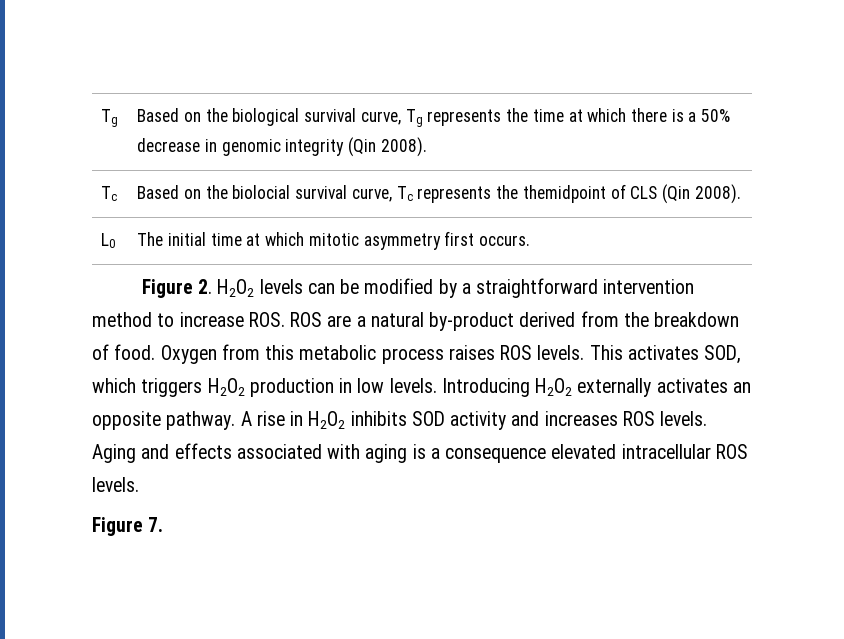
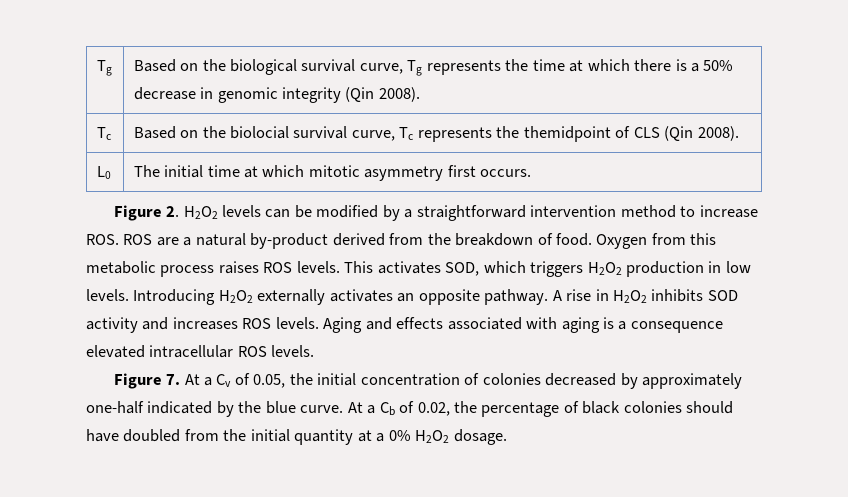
(164, 524) none -> [184,373,743,389] [86,401,734,417] [86,429,507,445] At a Cv of 0.05, the initial concentration of colonies decreased by approximately one-half indicated by the blue curve. At a Cb of 0.02, the percentage of black colonies should have doubled from the initial quantity at a 0% H2O2 dosage.

